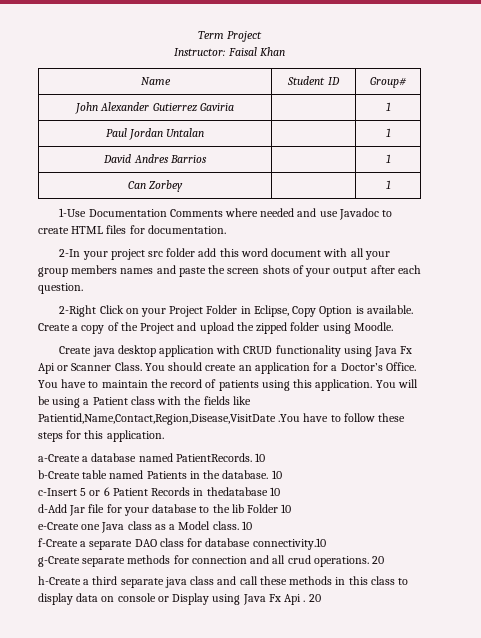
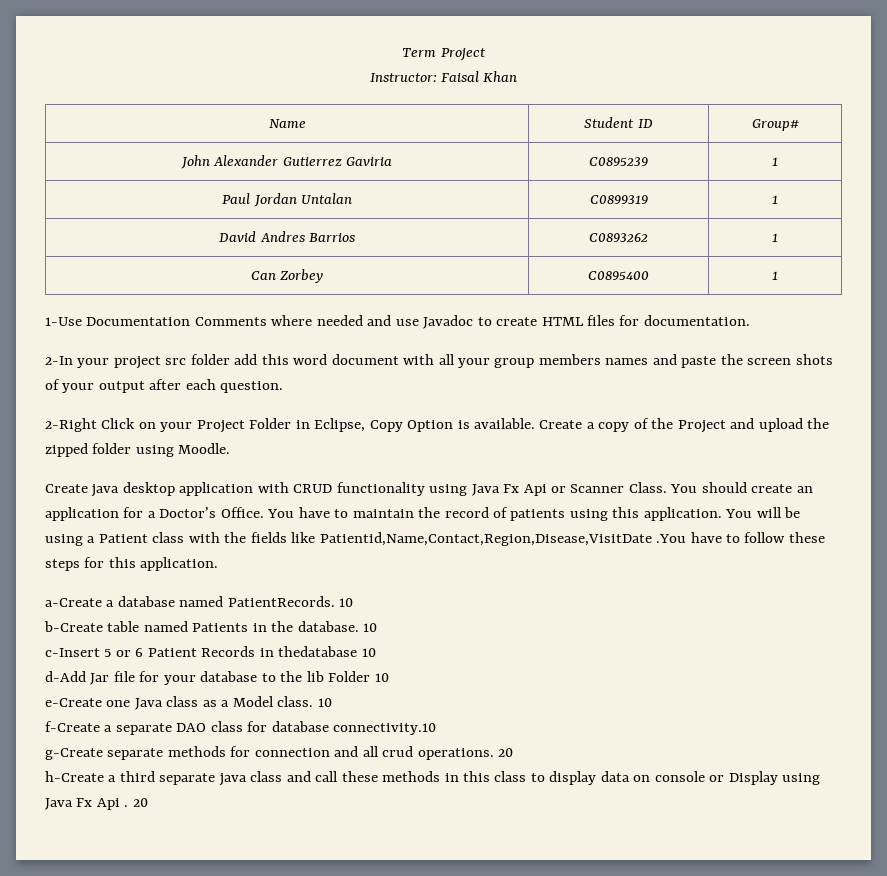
(234, 107) none -> [589,157,648,167] C0895239
(205, 132) none -> [589,195,648,204] C0899319
(207, 159) none -> [589,233,648,243] C0893262
(184, 186) none -> [588,271,649,280] C0895400

